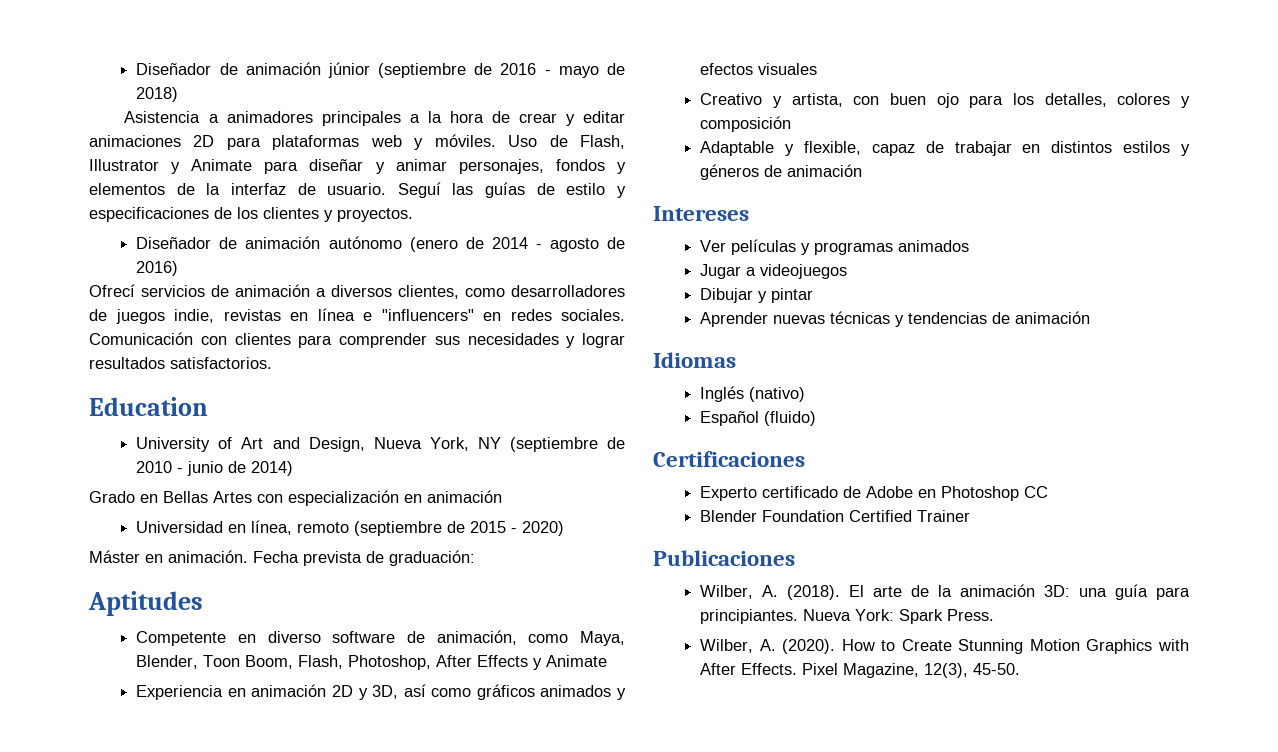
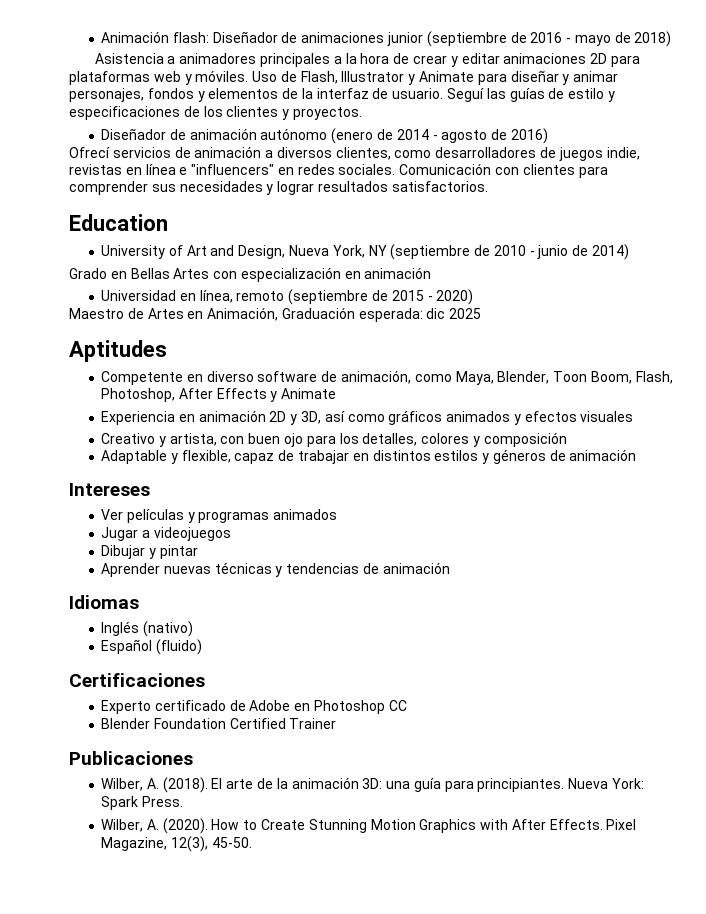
[136,62,370,78] Diseñador de animación júnior -> [101,31,424,46] Animación flash: Diseñador de animaciones junior
[89,550,475,566] Máster en animación. Fecha prevista de graduación: -> [69,307,482,322] Maestro de Artes en Animación, Graduación esperada: dic 2025

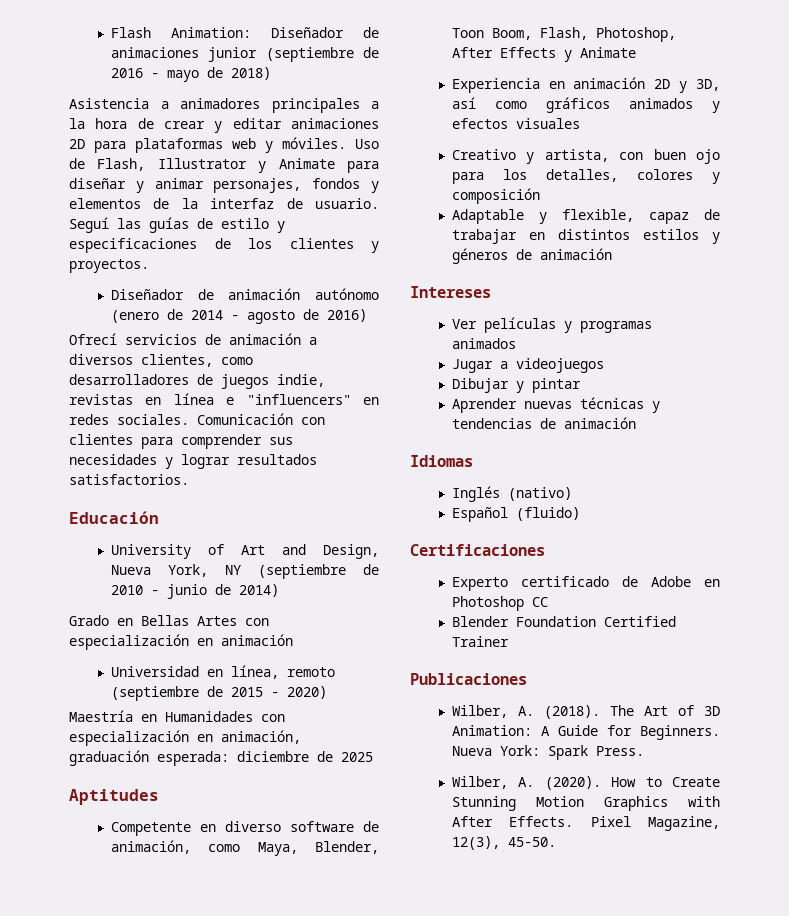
[101,31,209,43] Animación flash: -> [110,27,251,38] Flash Animation:
[69,214,168,231] Education -> [69,511,159,524] Educación
[69,307,446,322] Maestro de Artes en Animación, Graduación esperada: dic -> [69,710,285,722] [69,730,301,746] [69,750,333,766] Maestría en Humanidades con especialización en animación, graduación esperada: diciembre de
[211,777,565,792] El arte de la animación 3D: una guía para principiantes. -> [609,705,720,716] [451,725,720,740] The Art of 3D Animation: A Guide for Beginners.

